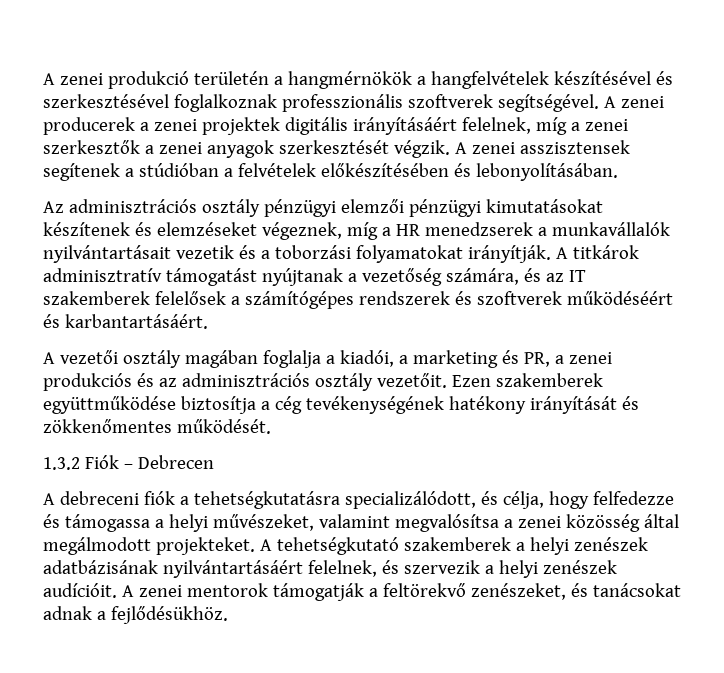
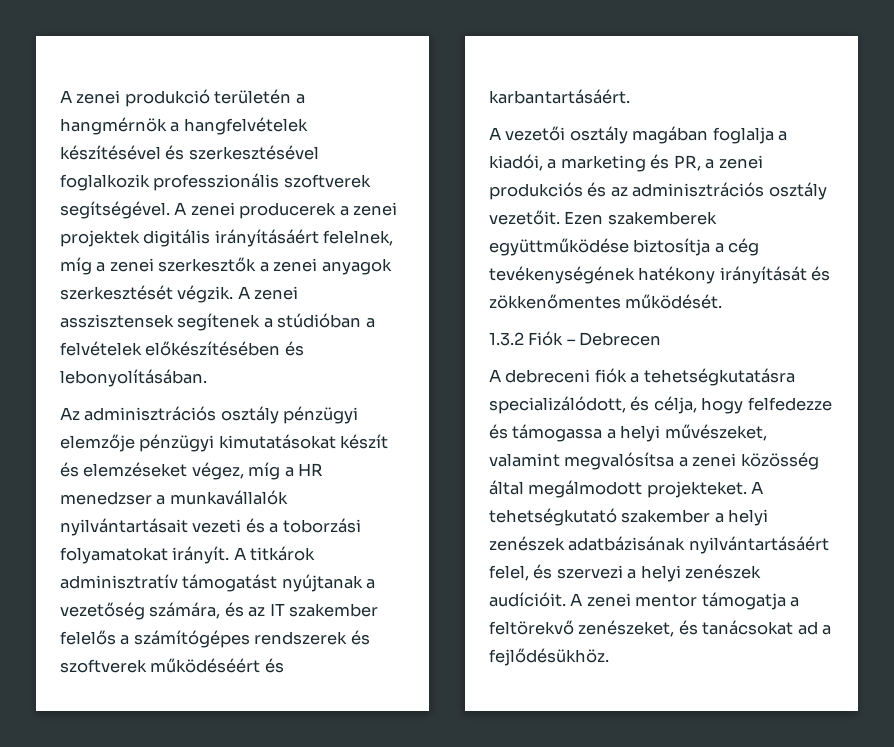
[287,71,412,89] hangmérnökök -> [60,117,167,135] hangmérnök
[173,94,277,112] foglalkoznak -> [60,174,150,191] foglalkozik
[340,199,404,213] elemzői -> [60,434,135,452] elemzője
[43,222,130,236] készítenek -> [340,434,389,449] készít
[261,222,342,240] végeznek, -> [191,462,244,480] végez,
[424,222,533,236] menedzserek -> [60,491,152,505] menedzser
[175,245,234,259] vezetik -> [192,519,242,533] vezeti
[467,245,551,263] irányítják. -> [172,546,230,564] irányít.
[43,291,226,305] szakemberek felelősek -> [289,603,379,617] [60,630,116,645] szakember felelős
[403,537,511,551] szakemberek -> [621,509,711,523] szakember
[307,560,480,577] felelnek, és szervezik -> [489,564,623,581] felel, és szervezi
[186,583,364,601] mentorok támogatják -> [635,592,786,610] mentor támogatja
[43,606,92,620] adnak -> [797,621,818,635] ad

